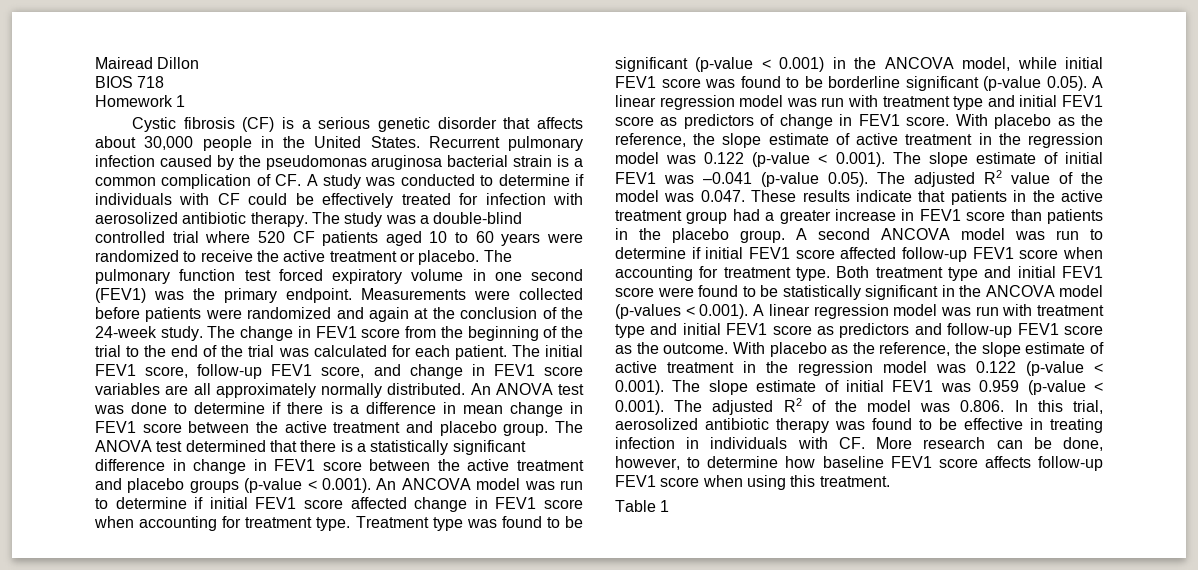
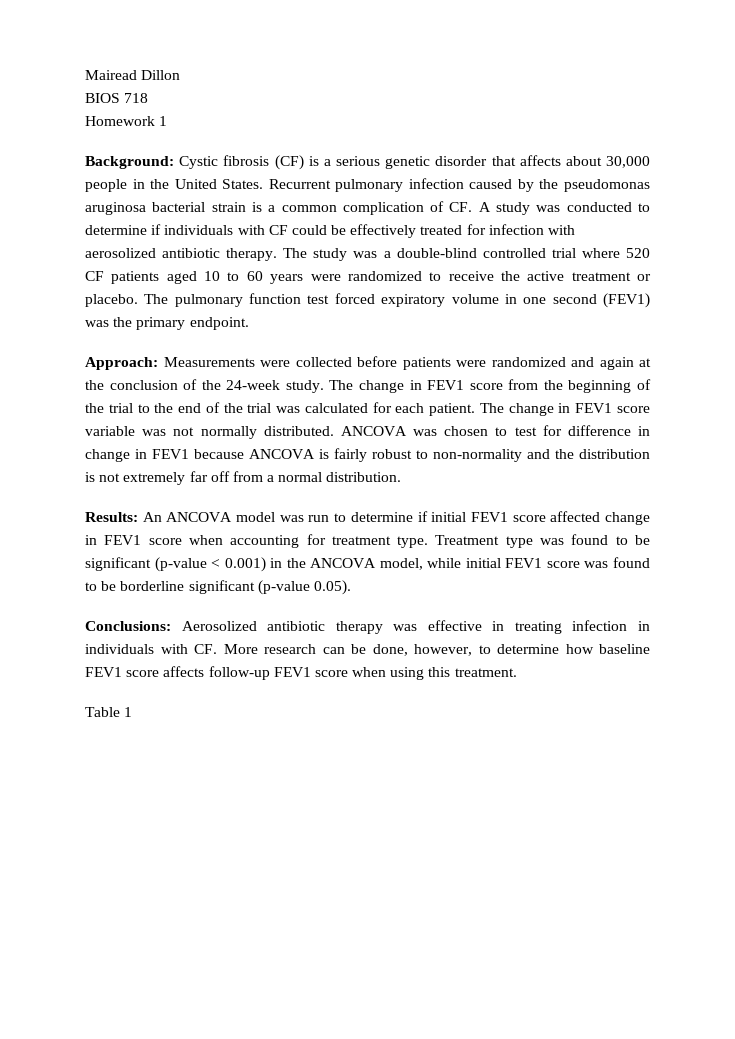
(186, 101) none -> [85,156,174,169] Background:
(352, 295) none -> [85,357,158,370] // Approach:
[545,345,584,357] [95,364,583,379] [95,383,584,398] [94,402,583,417] [95,421,583,436] [95,440,526,455] initial FEV1 score, follow-up FEV1 score, and change in FEV1 score variables are all approximately normally distributed. An ANOVA test was done to determine if there is a difference in mean change in FEV1 score between the active treatment and placebo group. The ANOVA test determined that there is a statistically significant -> [508,403,650,416] [85,425,562,439] change in FEV1 score variable was not normally distributed. ANCOVA was chosen to test for
[322,459,584,471] [95,478,371,493] score between the active treatment and placebo groups (p-value < 0.001). -> [194,448,650,462] [85,471,402,485] [85,512,138,522] because ANCOVA is fairly robust to non-normality and the distribution is not extremely far off from a normal distribution. // Results:
[1092,76,1103,88] [615,95,1103,110] [615,114,1103,129] [615,133,1103,148] [615,152,1103,167] [615,170,1103,187] [615,190,1103,205] [615,209,1103,224] [615,228,1103,243] [615,247,1103,262] [615,266,1103,281] [615,285,1103,300] [615,304,1104,319] [615,323,1103,338] [615,342,1104,357] [615,361,1103,376] [615,380,1103,395] [615,398,1103,415] [615,418,957,433] A linear regression model was run with treatment type and initial FEV1 score as predictors of change in FEV1 score. With placebo as the reference, the slope estimate of active treatment in the regression model was 0.122 (p-value < 0.001). The slope estimate of initial FEV1 was –0.041 (p-value 0.05). The adjusted R2 value of the model was 0.047. These results indicate that patients in the active treatment group had a greater increase in FEV1 score than patients in the placebo group. A second ANCOVA model was run to determine if initial FEV1 score affected follow-up FEV1 score when accounting for treatment type. Both treatment type and initial FEV1 score were found to be statistically significant in the ANCOVA model (p-values < 0.001). A linear regression model was run with treatment type and initial FEV1 score as predictors and follow-up FEV1 score as the outcome. With placebo as the reference, the slope estimate of active treatment in the regression model was 0.122 (p-value < 0.001). The slope estimate of initial FEV1 was 0.959 (p-value < 0.001). The adjusted R2 of the model was 0.806. In this trial, aerosolized antibiotic therapy was found to be -> [85,621,418,634] // Conclusions: Aerosolized antibiotic therapy was

